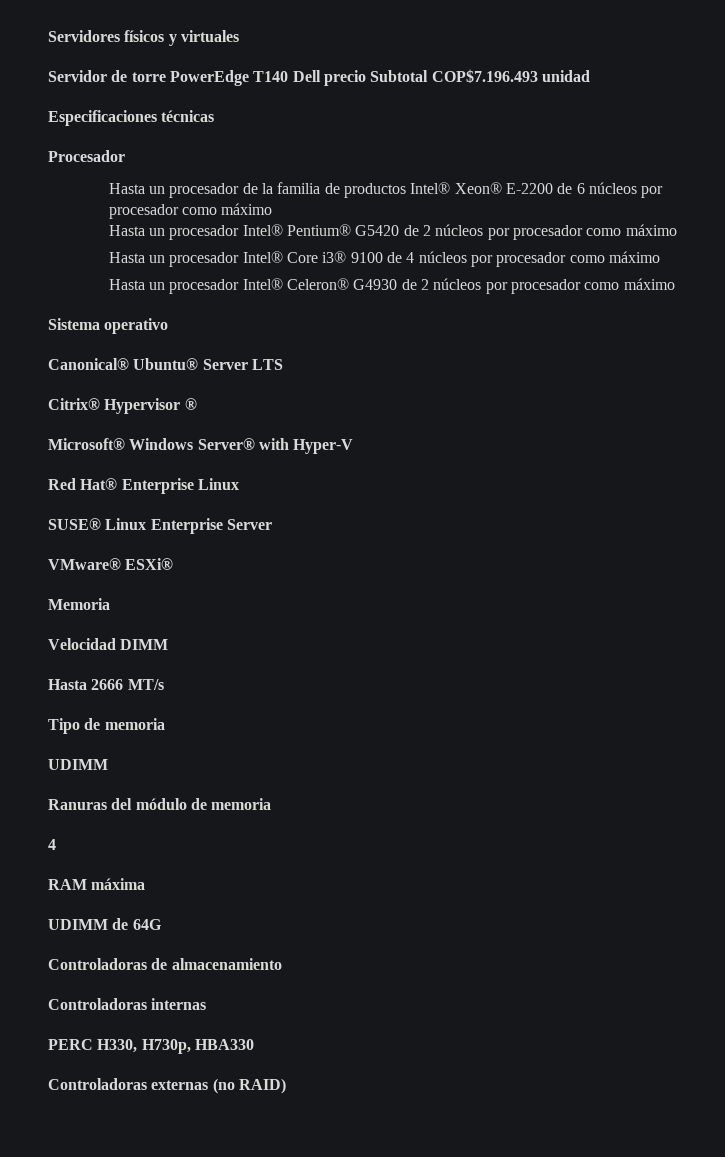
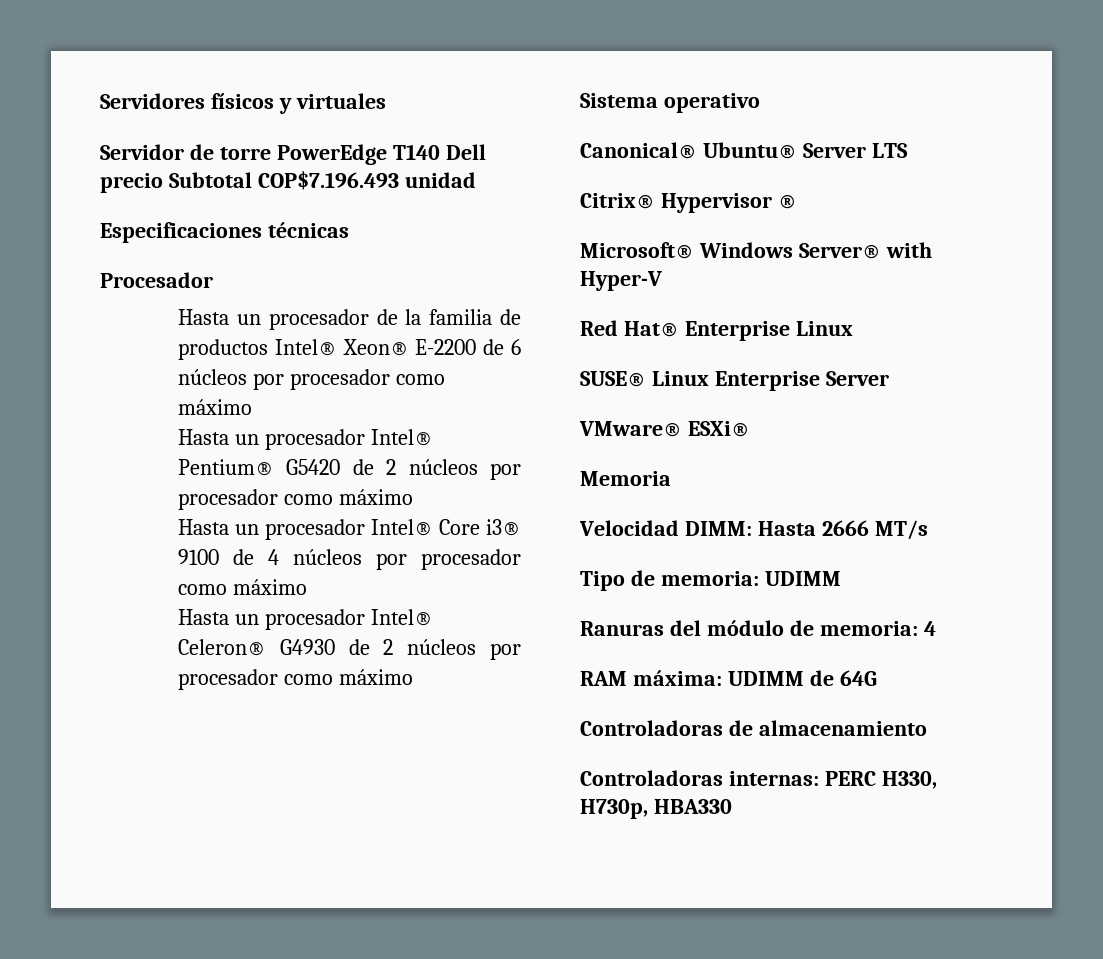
[120,639,169,650] DIMM // -> [684,521,752,536] DIMM:
[104,718,165,730] memoria // -> [660,571,759,586] memoria:
[211,798,272,810] memoria // -> [819,621,918,636] memoria:
[91,878,146,890] máxima // -> [632,670,722,686] máxima:
[151,998,207,1010] internas // -> [728,771,819,786] internas:
[48,1078,286,1094] // Controladoras externas (no RAID) -> (732, 806) none

